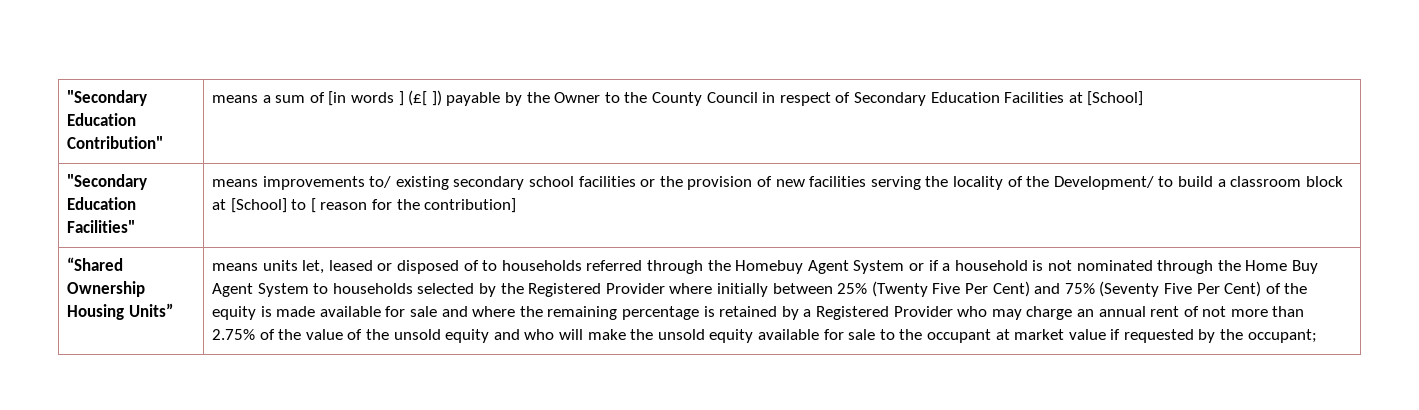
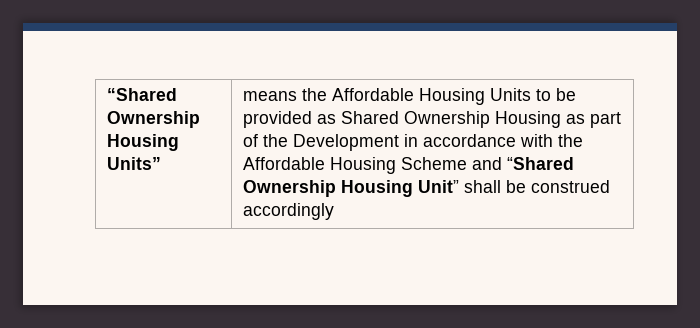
[67,90,148,106] [67,113,137,126] [67,136,164,149] [212,90,1144,106] [67,174,148,190] [67,197,137,210] [67,220,136,233] [212,176,1343,190] [212,198,517,213] "Secondary Education Contribution" | means a sum of [in words ] (£[ ]) payable by the Owner to the County Council in respect of Secondary Education Facilities at [School] // "Secondary Education Facilities" | means improvements to/ existing secondary school facilities or the provision of new facilities serving the locality of the Development/ to build a classroom block at [School] to [ reason for the contribution] // -> (106, 94) none
[262,260,1318,274] [212,281,1308,297] [212,306,1305,320] [212,329,1317,343] units let, leased or disposed of to households referred through the Homebuy Agent System or if a household is not nominated through the Home Buy Agent System to households selected by the Registered Provider where initially between 25% (Twenty Five Per Cent) and 75% (Seventy Five Per Cent) of the equity is made available for sale and where the remaining percentage is retained by a Registered Provider who may charge an annual rent of not more than 2.75% of the value of the unsold equity and who will make the unsold equity available for sale to the occupant at market value if requested by the occupant; -> [301,88,576,105] [242,111,621,128] [242,134,583,151] [242,157,574,174] [242,180,610,197] [242,203,334,220] the Affordable Housing Units to be provided as Shared Ownership Housing as part of the Development in accordance with the Affordable Housing Scheme and “Shared Ownership Housing Unit” shall be construed accordingly

